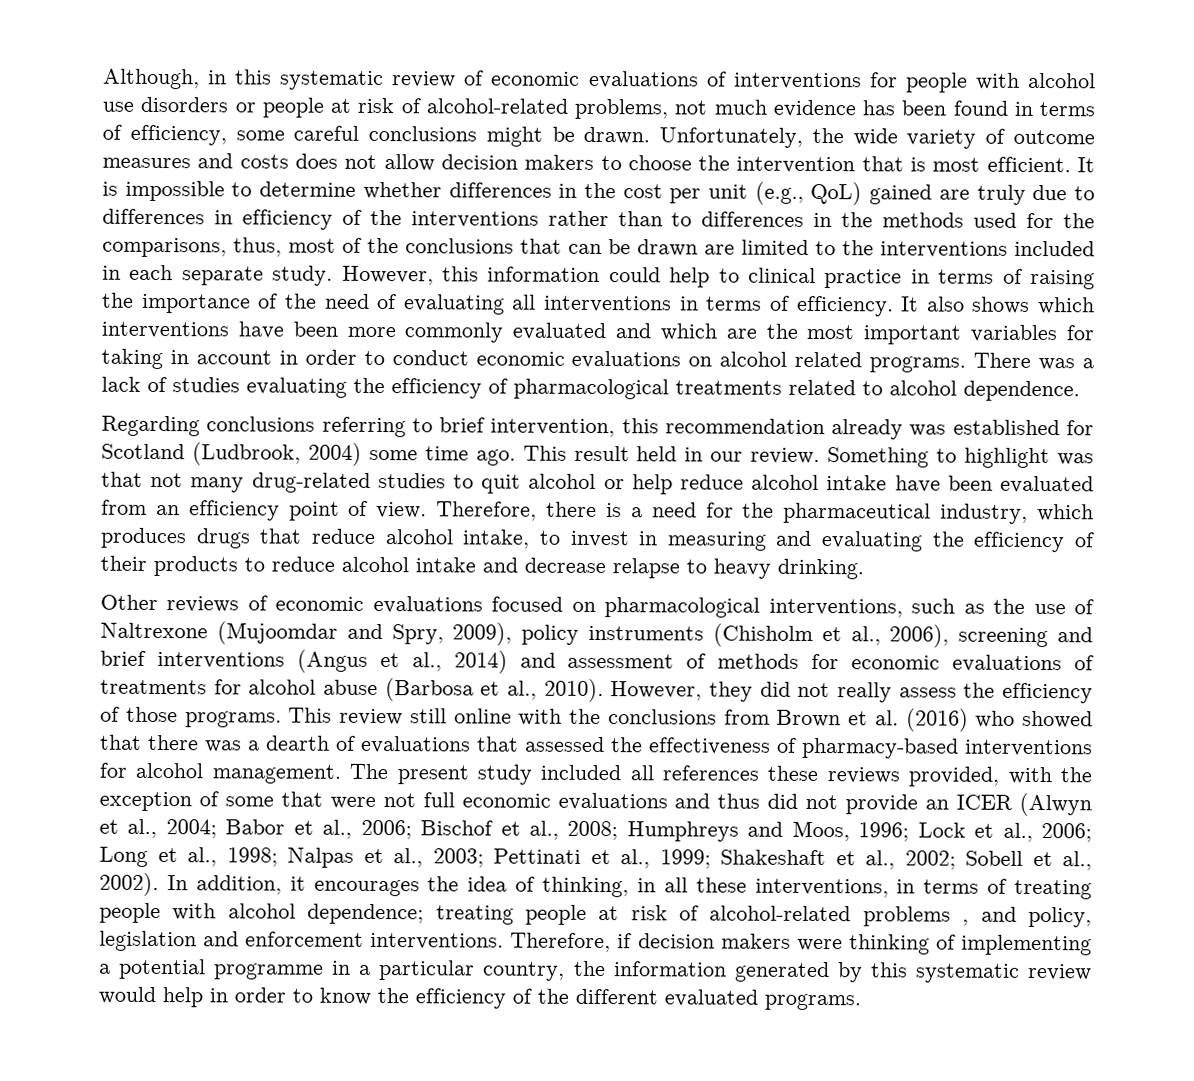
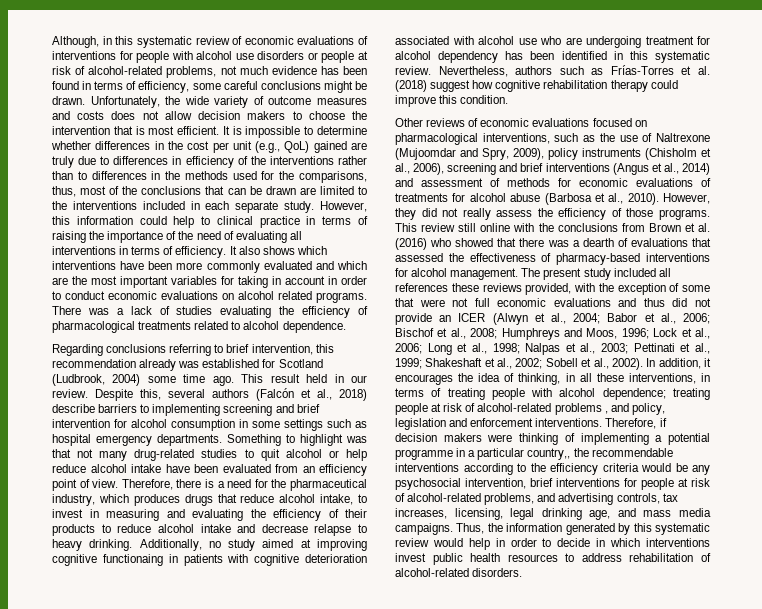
(821, 456) none -> [95,388,367,401] [52,404,320,416] [52,419,367,431] [52,434,222,446] Despite this, several authors (Falcón et al., 2018) describe barriers to implementing screening and brief intervention for alcohol consumption in some settings such as hospital emergency departments.
(864, 569) none -> [139,539,367,551] [52,554,367,566] [395,36,710,48] [395,51,710,63] [395,65,710,77] [395,80,678,92] [395,95,509,107] Additionally, no study aimed at improving cognitive functionaing in patients with cognitive deterioration associated with alcohol use who are undergoing treatment for alcohol dependency has been identified in this systematic review. Nevertheless, authors such as Frías-Torres et al. (2018) suggest how cognitive rehabilitation therapy could improve this condition.
[483,961,566,981] country, -> [527,448,673,460] [395,463,710,475] [395,478,710,490] [395,493,678,505] [395,508,711,520] [395,523,485,535] country,, the recommendable interventions according to the efficiency criteria would be any psychosocial intervention, brief interventions for people at risk of alcohol-related problems, and advertising controls, tax increases, licensing, legal drinking age, and mass media campaigns. Thus,
[319,987,861,1011] know the efficiency of the different evaluated programs. -> [557,538,710,547] [395,553,711,565] [395,568,523,577] decide in which interventions invest public health resources to address rehabilitation of alcohol-related disorders.

